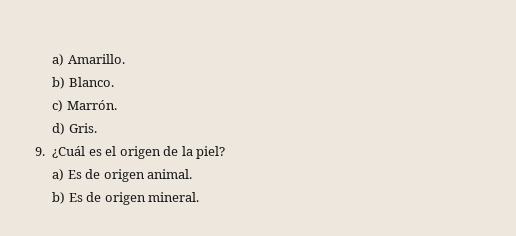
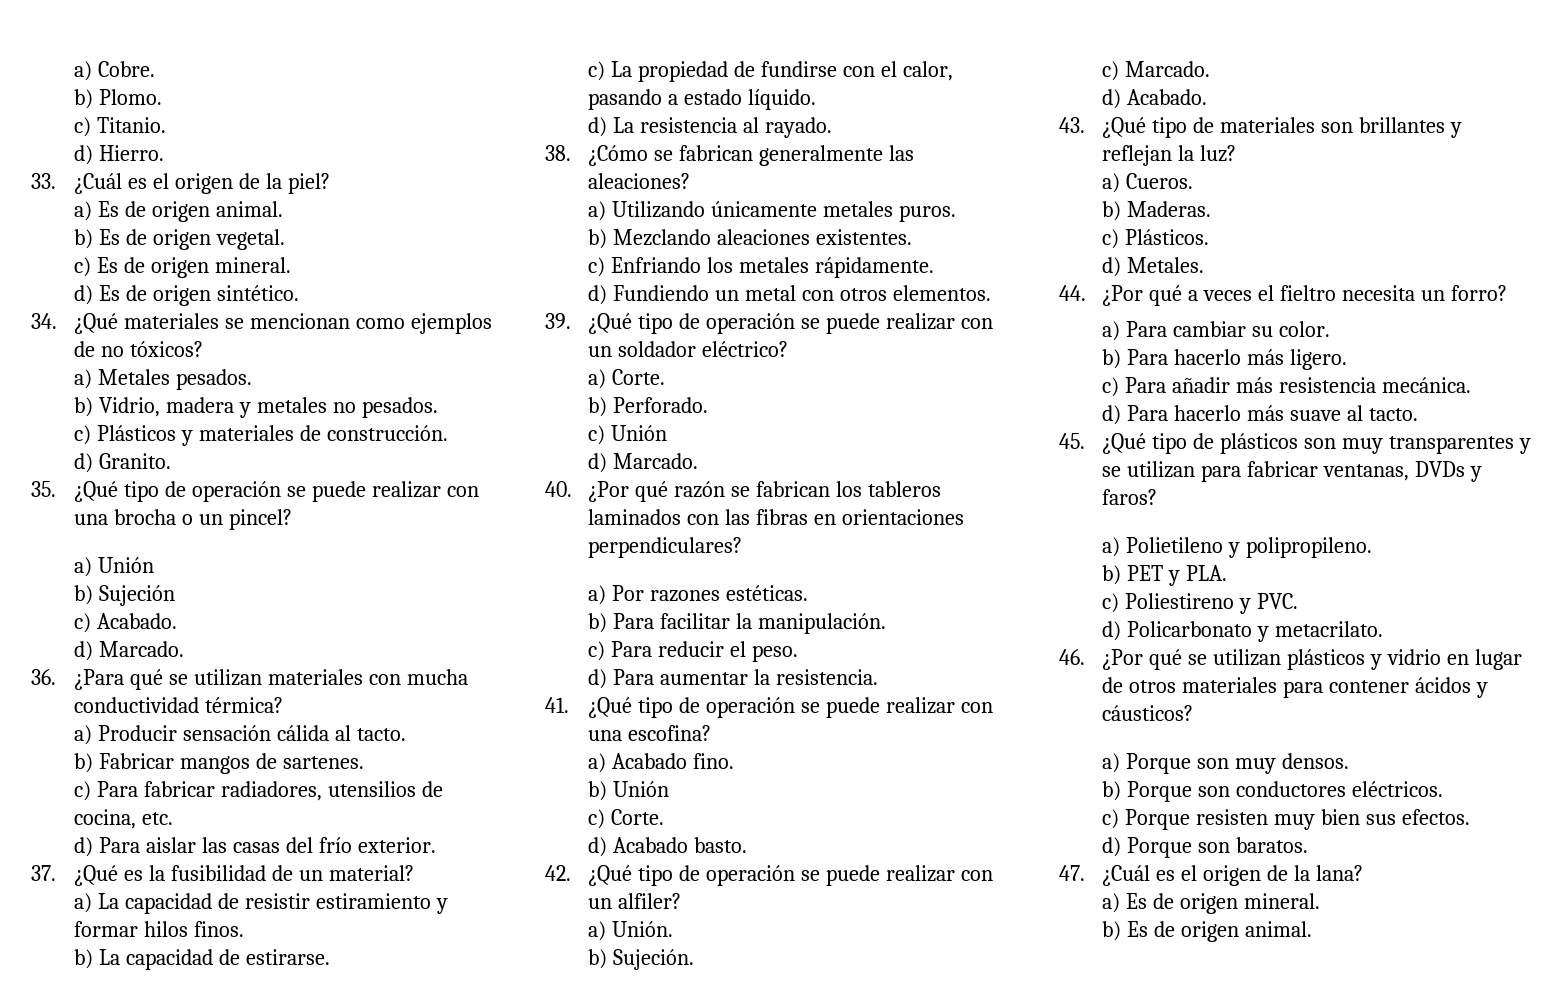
[52,54,125,66] [52,77,114,89] [52,100,117,112] [52,123,97,135] [35,147,45,156] a) Amarillo. // b) Blanco. // c) Marrón. // d) Gris. // 9. -> [74,61,156,81] [74,89,163,109] [74,117,167,137] [74,145,165,165] [31,173,56,189] a) Cobre. // b) Plomo. // c) Titanio. // d) Hierro. // 33.
[148,192,200,202] mineral. -> [216,229,286,250] [74,257,292,278] [74,285,300,306] [31,313,493,334] [74,341,204,357] [74,369,253,390] [74,397,438,418] [74,425,449,446] [74,453,172,473] [31,481,479,502] [74,509,293,530] [74,557,155,577] [74,585,176,606] [74,613,178,633] [74,641,185,661] [31,669,468,690] [74,697,284,713] [74,725,407,745] [74,753,365,774] [74,781,444,801] [74,809,174,829] [74,837,436,857] [31,865,414,886] [74,893,448,914] [74,921,245,937] [74,949,331,970] [588,61,953,82] [588,89,817,110] [588,117,833,138] [545,145,915,166] [588,173,691,189] [588,201,957,222] [588,229,913,249] [588,257,935,278] [588,285,991,305] [545,313,993,334] [588,341,789,357] [588,369,666,389] [588,397,709,417] [588,425,668,445] [588,453,699,473] [545,481,941,502] [588,509,965,525] [588,537,743,558] [588,585,809,605] [588,613,887,634] [588,641,799,662] [588,669,879,689] [545,697,993,718] [588,725,712,741] [588,753,735,773] [588,781,670,801] [588,809,665,829] [588,837,748,857] [545,865,993,886] [588,893,682,909] [588,921,674,941] [588,949,695,970] [1102,61,1211,81] [1102,89,1208,109] [1059,117,1462,138] [1102,145,1237,166] [1102,173,1194,193] [1102,201,1212,221] [1102,229,1210,249] [1102,257,1205,277] [1059,285,1507,306] [1102,321,1331,341] [1102,349,1348,370] [1102,377,1472,397] [1102,405,1418,425] [1059,433,1531,454] [1102,461,1482,482] [1102,489,1158,505] [1102,537,1373,558] [1102,565,1228,586] [1102,593,1299,614] [1102,621,1384,642] [1059,649,1522,670] [1102,677,1488,698] [1102,705,1194,721] [1102,753,1350,774] [1102,781,1444,802] [1102,809,1470,830] [1102,837,1309,858] [1059,865,1363,886] [1102,893,1321,914] [1102,921,1313,942] vegetal. // c) Es de origen mineral. // d) Es de origen sintético. // 34. ¿Qué materiales se mencionan como ejemplos de no tóxicos? // a) Metales pesados. // b) Vidrio, madera y metales no pesados. // c) Plásticos y materiales de construcción. // d) Granito. // 35. ¿Qué tipo de operación se puede realizar con una brocha o un pincel? // a) Unión // b) Sujeción // c) Acabado. // d) Marcado. // 36. ¿Para qué se utilizan materiales con mucha conductividad térmica? // a) Producir sensación cálida al tacto. // b) Fabricar mangos de sartenes. // c) Para fabricar radiadores, utensilios de cocina, etc. // d) Para aislar las casas del frío exterior. // 37. ¿Qué es la fusibilidad de un material? // a) La capacidad de resistir estiramiento y formar hilos finos. // b) La capacidad de estirarse. // c) La propiedad de fundirse con el calor, pasando a estado líquido. // d) La resistencia al rayado. // 38. ¿Cómo se fabrican generalmente las aleaciones? // a) Utilizando únicamente metales puros. // b) Mezclando aleaciones existentes. // c) Enfriando los metales rápidamente. // d) Fundiendo un metal con otros elementos. // 39. ¿Qué tipo de operación se puede realizar con un soldador eléctrico? // a) Corte. // b) Perforado. // c) Unión // d) Marcado. // 40. ¿Por qué razón se fabrican los tableros laminados con las fibras en orientaciones perpendiculares? // a) Por razones estéticas. // b) Para facilitar la manipulación. // c) Para reducir el peso. // d) Para aumentar la resistencia. // 41. ¿Qué tipo de operación se puede realizar con una escofina? // a) Acabado fino. // b) Unión // c) Corte. // d) Acabado basto. // 42. ¿Qué tipo de operación se puede realizar con un alfiler? // a) Unión. // b) Sujeción. // c) Marcado. // d) Acabado. // 43. ¿Qué tipo de materiales son brillantes y reflejan la luz? // a) Cueros. // b) Maderas. // c) Plásticos. // d) Metales. // 44. ¿Por qué a veces el fieltro necesita un forro? // a) Para cambiar su color. // b) Para hacerlo más ligero. // c) Para añadir más resistencia mecánica. // d) Para hacerlo más suave al tacto. // 45. ¿Qué tipo de plásticos son muy transparentes y se utilizan para fabricar ventanas, DVDs y faros? // a) Polietileno y polipropileno. // b) PET y PLA. // c) Poliestireno y PVC. // d) Policarbonato y metacrilato. // 46. ¿Por qué se utilizan plásticos y vidrio en lugar de otros materiales para contener ácidos y cáusticos? // a) Porque son muy densos. // b) Porque son conductores eléctricos. // c) Porque resisten muy bien sus efectos. // d) Porque son baratos. // 47. ¿Cuál es el origen de la lana? // a) Es de origen mineral. // b) Es de origen animal.

